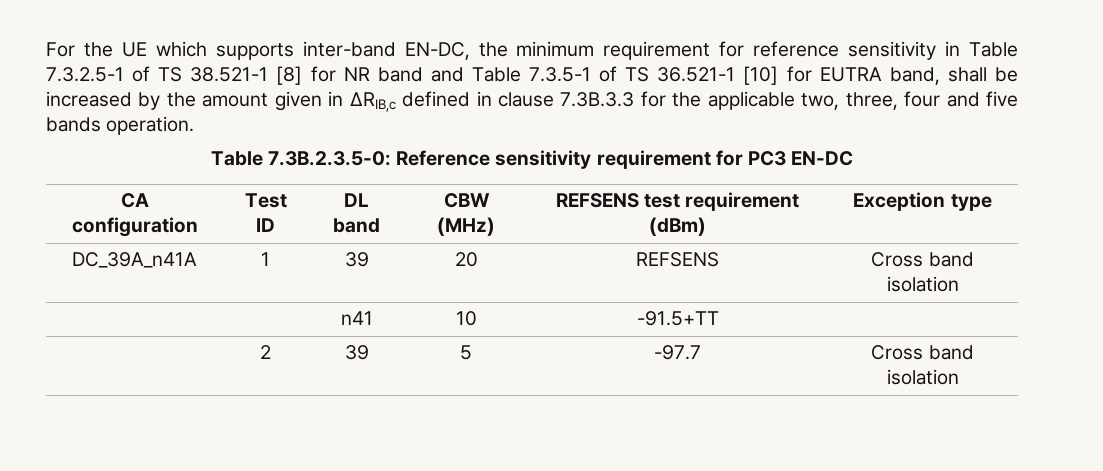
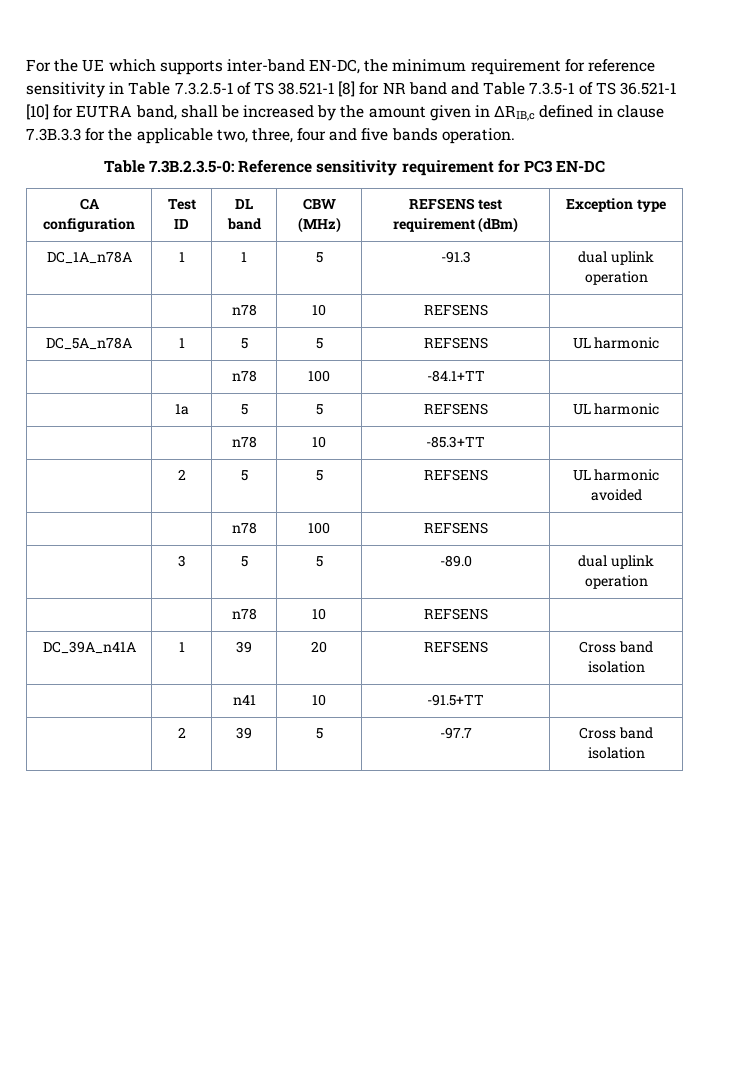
(992, 202) none -> [46,251,132,264] [178,252,185,262] [241,252,247,262] [315,252,323,263] [440,251,471,263] [578,251,654,265] [584,271,648,285] [231,304,257,316] [312,304,326,316] [423,304,488,316] [46,337,132,350] [178,338,185,348] [240,338,248,349] [315,338,323,349] [423,337,488,349] [572,337,660,349] [231,370,257,382] [308,370,330,382] [426,370,485,382] [174,404,189,415] [240,404,248,415] [315,404,323,415] [423,403,488,415] [572,403,660,415] [231,436,257,448] [312,436,326,448] [426,436,485,448] [177,469,186,480] [240,470,248,481] [315,470,323,481] [423,469,488,481] [572,469,660,481] [590,489,642,501] [231,522,257,534] [308,522,330,534] [423,522,488,534] [177,555,186,567] [240,556,248,567] [315,556,323,567] [439,555,472,567] [578,555,654,569] [584,575,648,589] [231,608,257,620] [312,608,326,620] [423,608,488,620] // DC_1A_n78A | 1 | 1 | 5 | -91.3 | dual uplink operation // | | n78 | 10 | REFSENS | // DC_5A_n78A | 1 | 5 | 5 | REFSENS | UL harmonic // | | n78 | 100 | -84.1+TT | // | 1a | 5 | 5 | REFSENS | UL harmonic // | | n78 | 10 | -85.3+TT | // | 2 | 5 | 5 | REFSENS | UL harmonic avoided // | | n78 | 100 | REFSENS | // | 3 | 5 | 5 | -89.0 | dual uplink operation // | | n78 | 10 | REFSENS |

